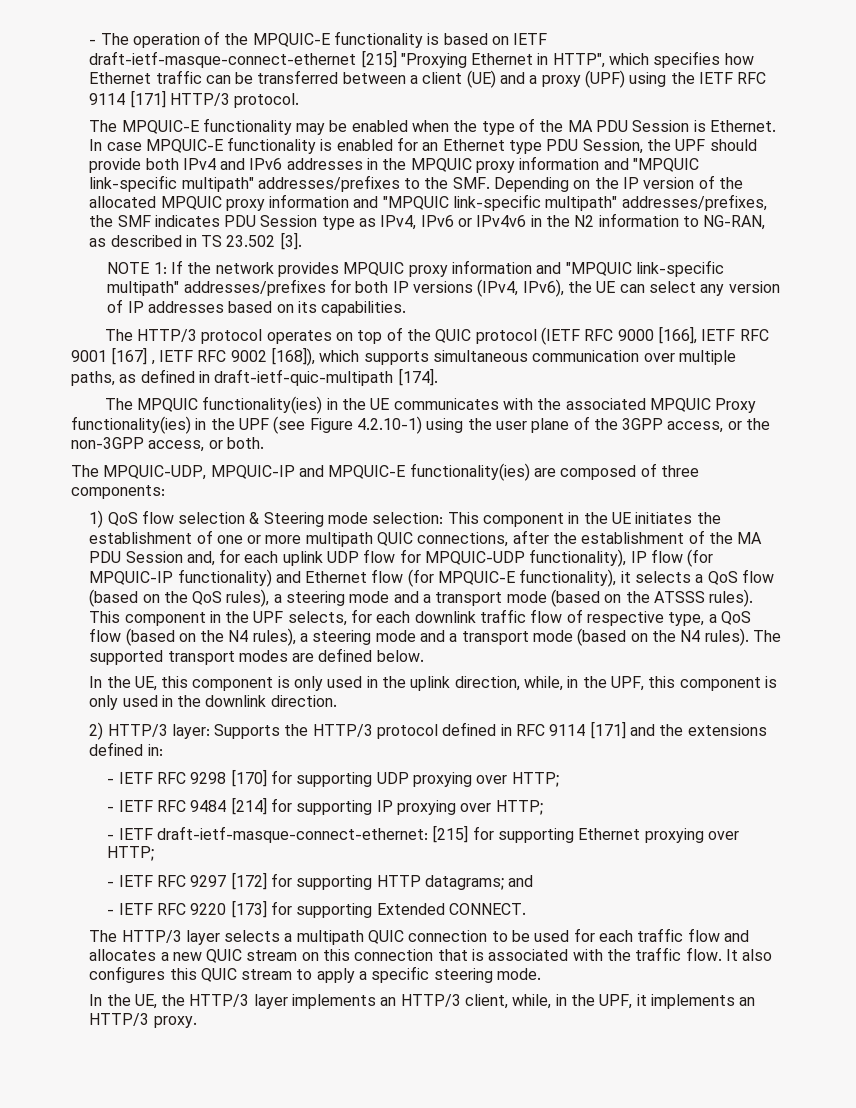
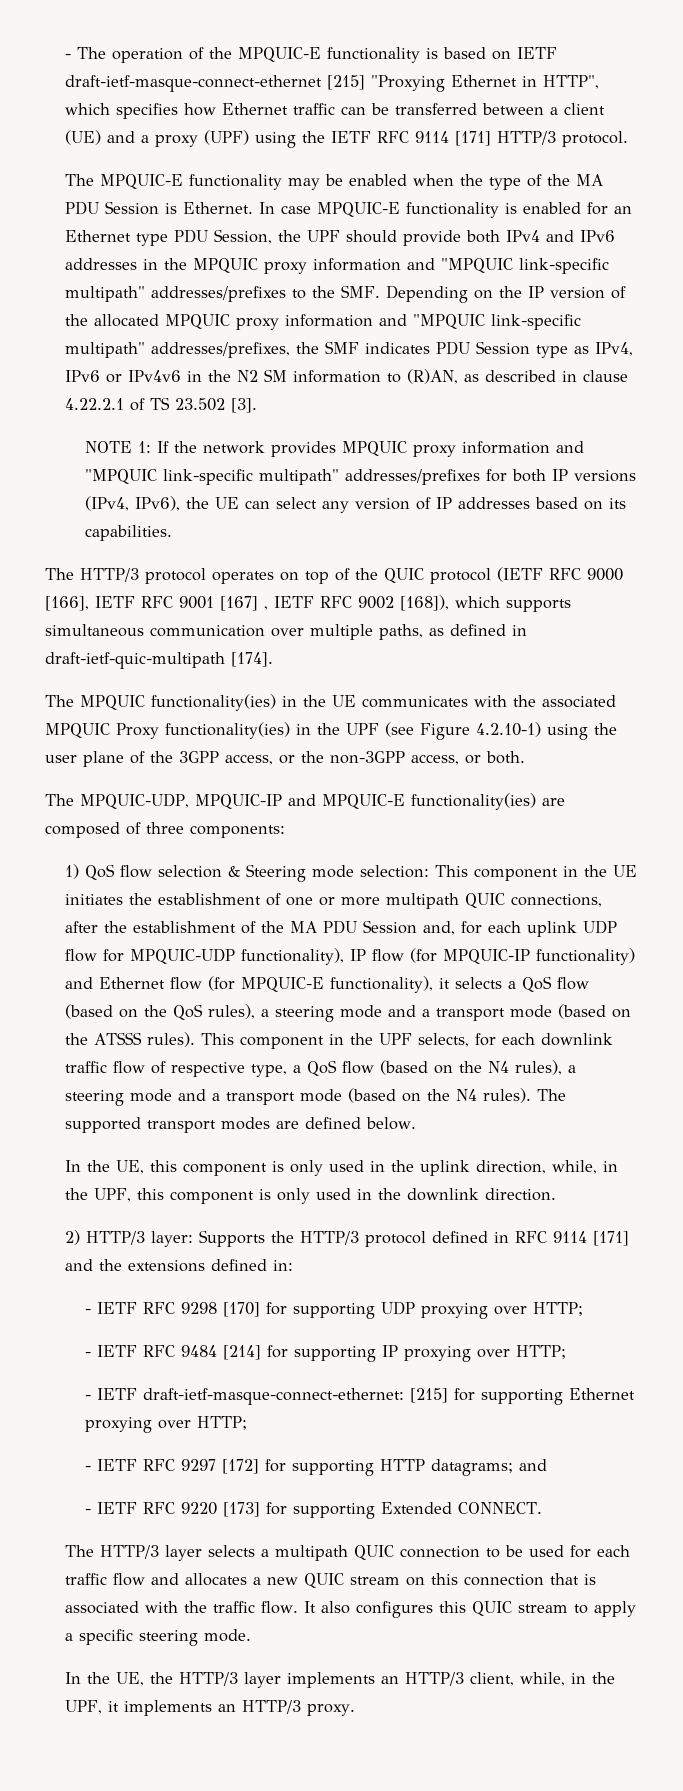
(595, 221) none -> [263,369,287,382] SM
[703,215,766,230] NG-RAN, -> [406,369,458,384] (R)AN,
(197, 241) none -> [582,370,628,382] [64,398,145,411] clause 4.22.2.1 of

